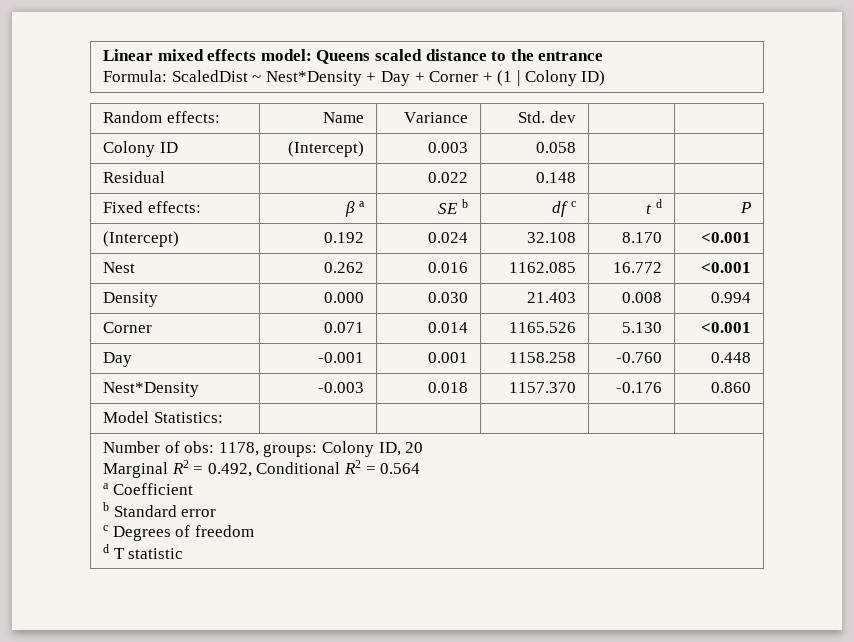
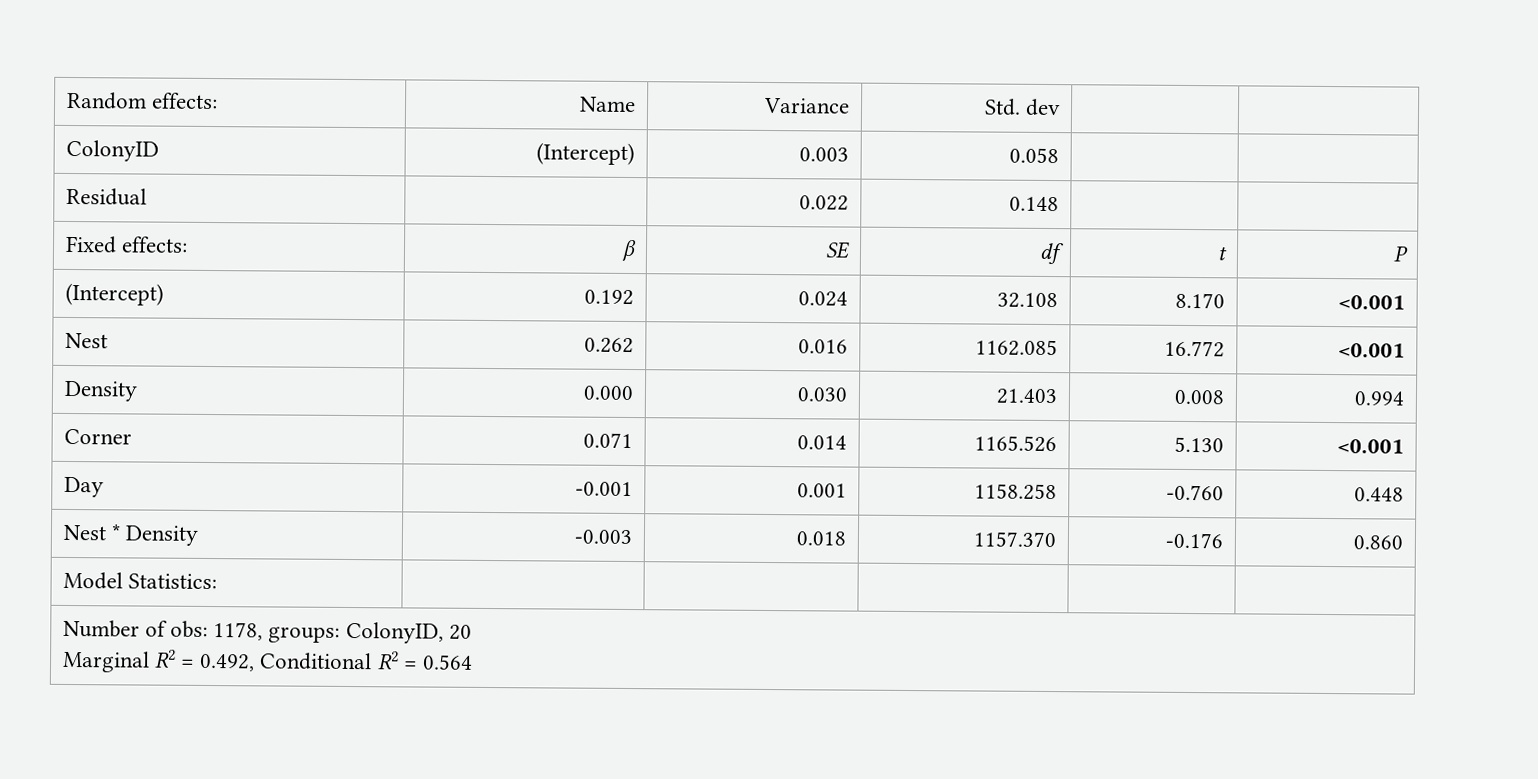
[103,49,604,64] [103,70,606,86] Linear mixed effects model: Queens scaled distance to the entrance // Formula: ScaledDist ~ Nest*Density + Day + Corner + (1 | Colony ID) // -> (65, 100) none
[103,141,178,157] Colony ID -> [65,139,159,162] ColonyID
[358,201,365,207] a -> (638, 250) none
[461,199,468,208] b -> (851, 250) none
[570,201,576,207] c -> (1066, 253) none
[655,199,662,208] d -> (1229, 253) none
[103,382,200,397] Nest*Density -> [62,523,200,546] Nest * Density
[321,441,401,457] Colony ID, -> [345,621,444,644] ColonyID,
[103,483,193,495] [103,502,217,517] [103,525,254,541] [103,544,184,559] // a Coefficient // b Standard error // c Degrees of freedom // d T statistic -> (474, 662) none

